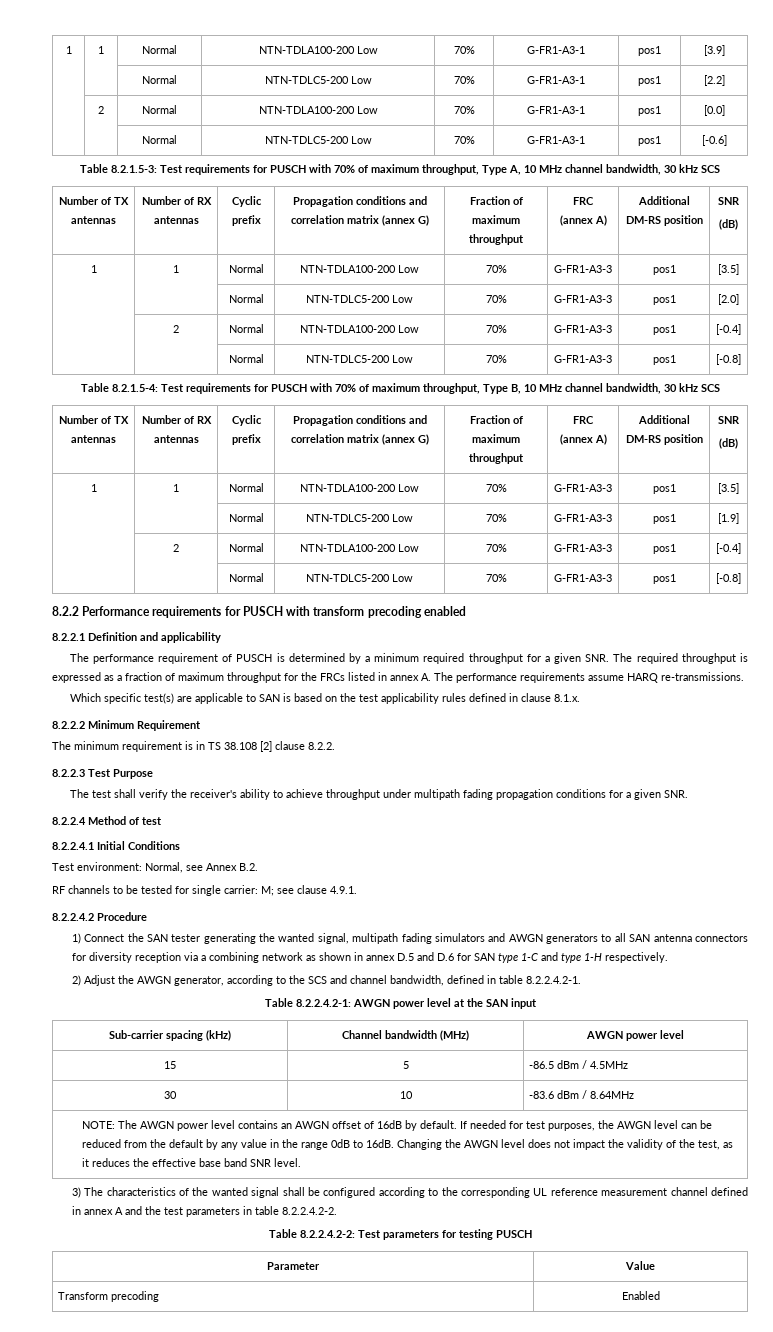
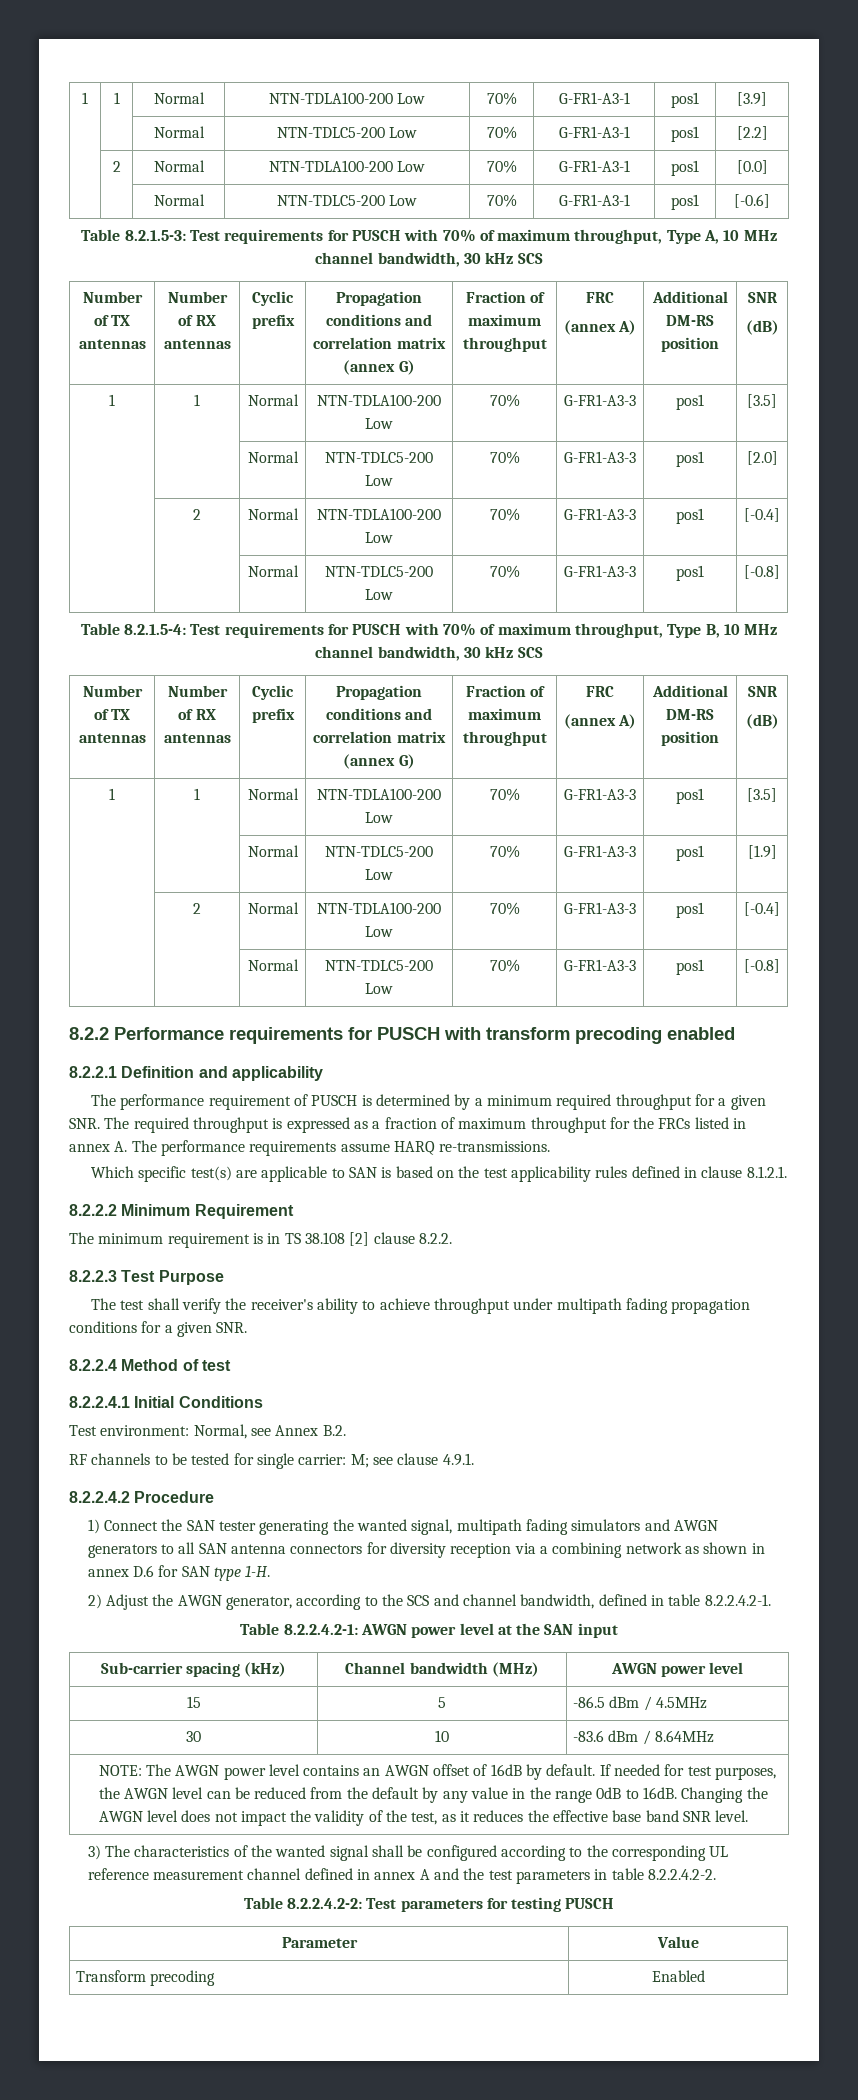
[553,694,580,702] 8.1.x. -> [746,1166,787,1178] 8.1.2.1.
[396,952,434,961] D.5 and -> (129, 1573) none
[520,952,668,963] 1-C and type 1-H respectively. -> [245,1565,271,1577] 1-H.

